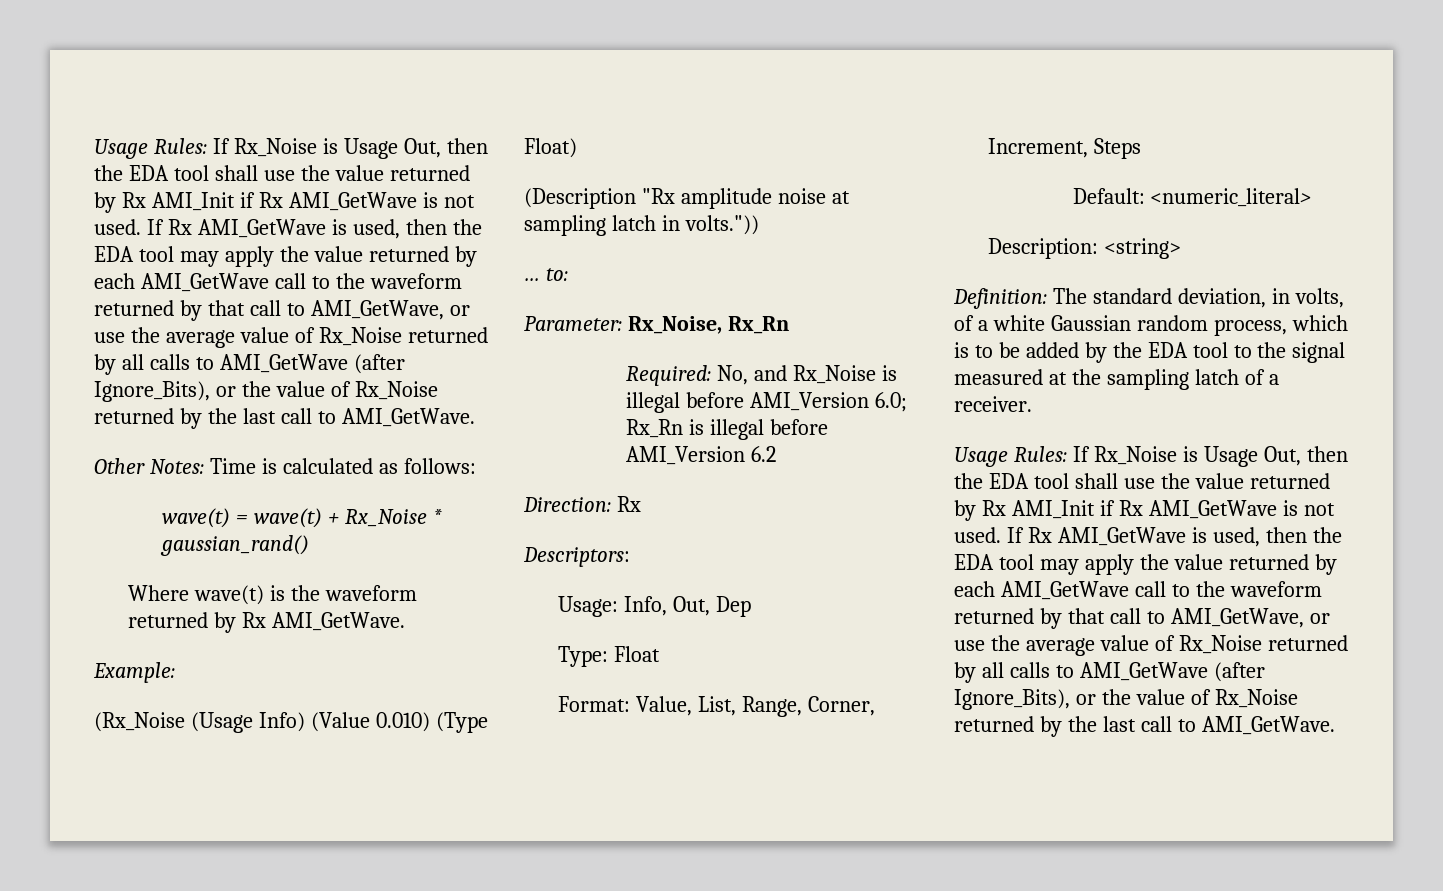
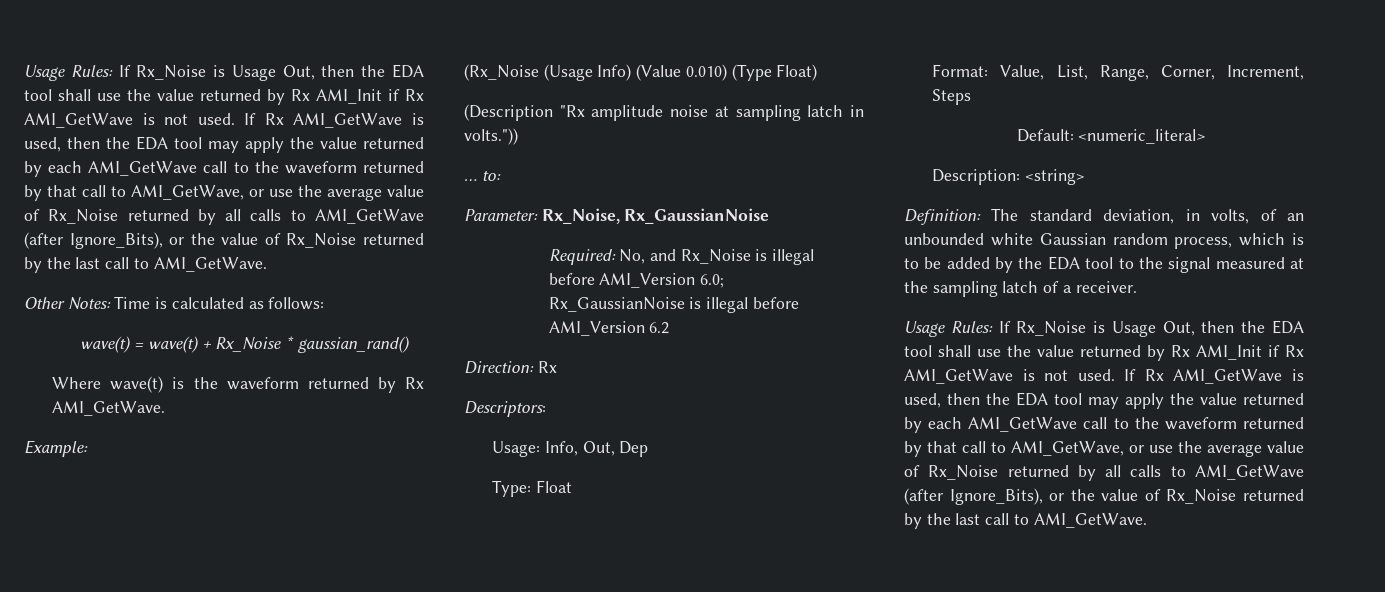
[727,316,789,334] Rx_Rn -> [624,208,770,224] Rx_GaussianNoise
[626,419,684,438] Rx_Rn -> [548,297,685,312] Rx_GaussianNoise
[977,320,988,331] a -> [1287,213,1304,221] [904,233,984,245] an unbounded

